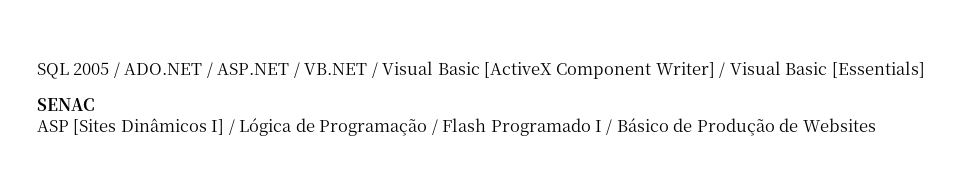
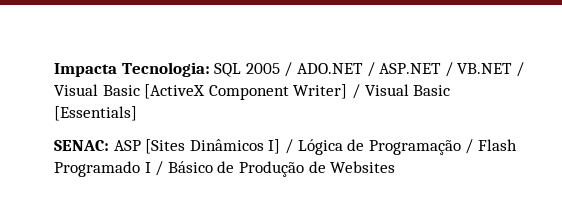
(37, 71) none -> [54,62,210,77] Impacta Tecnologia:
[37,98,95,111] SENAC // -> [54,140,109,151] SENAC:

